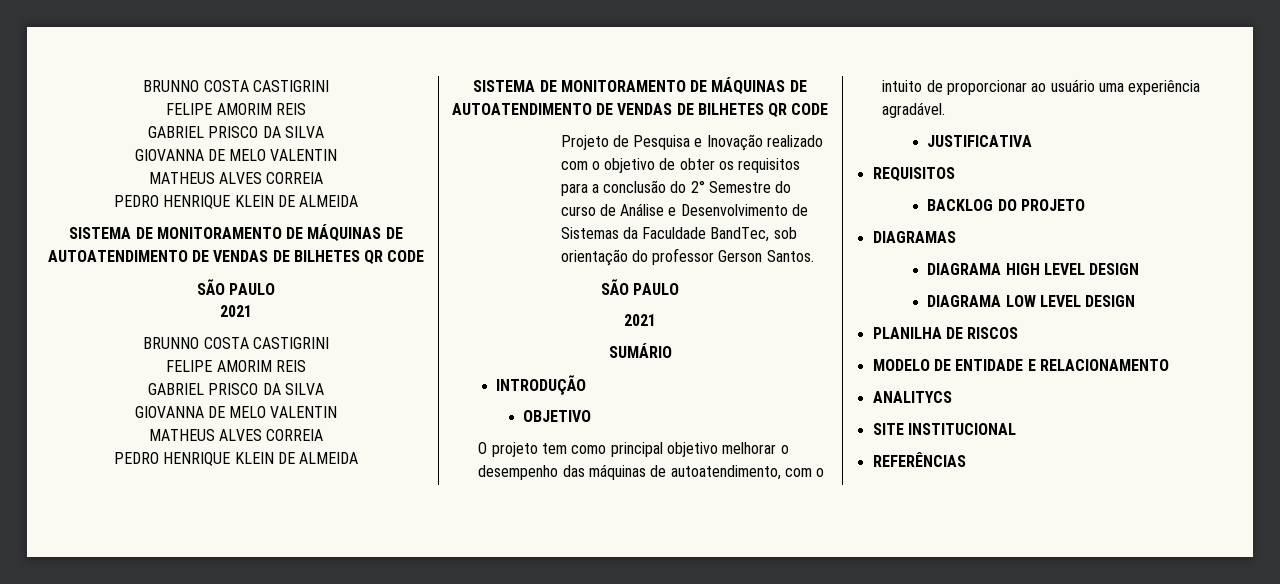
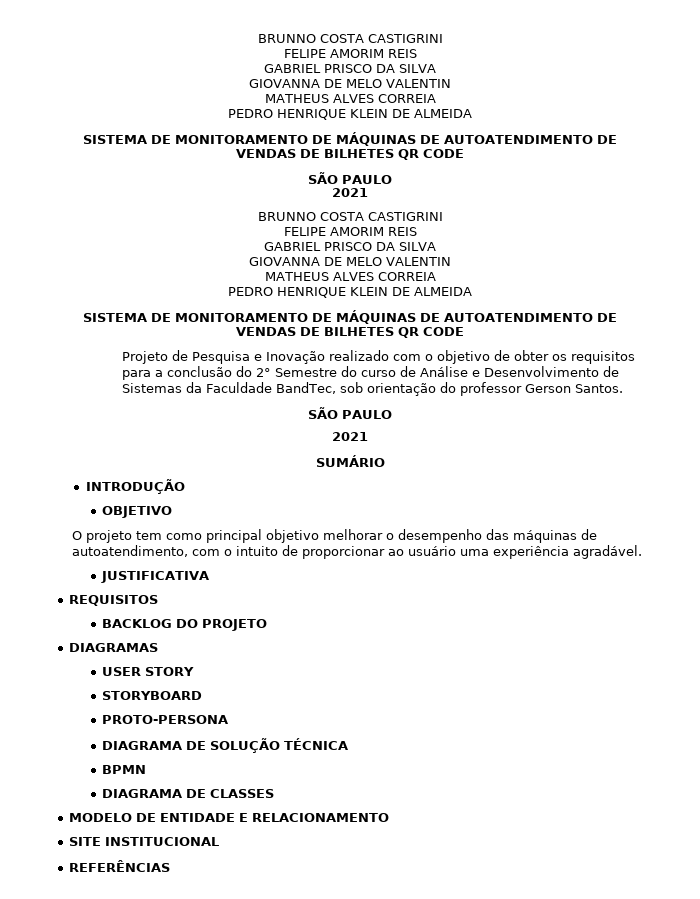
[927,263,1140,275] [927,295,1136,307] [872,327,1019,339] DIAGRAMA HIGH LEVEL DESIGN // DIAGRAMA LOW LEVEL DESIGN // PLANILHA DE RISCOS -> [102,667,195,676] [102,691,203,700] [102,715,229,724] [102,738,349,753] [102,765,147,774] [102,789,275,798] USER STORY // STORYBOARD // PROTO-PERSONA // DIAGRAMA DE SOLUÇÃO TÉCNICA // BPMN // DIAGRAMA DE CLASSES
[872,391,952,403] // ANALITYCS -> (389, 817) none

